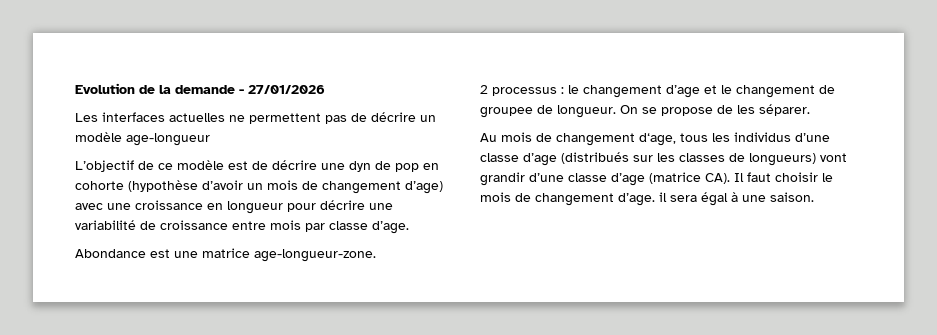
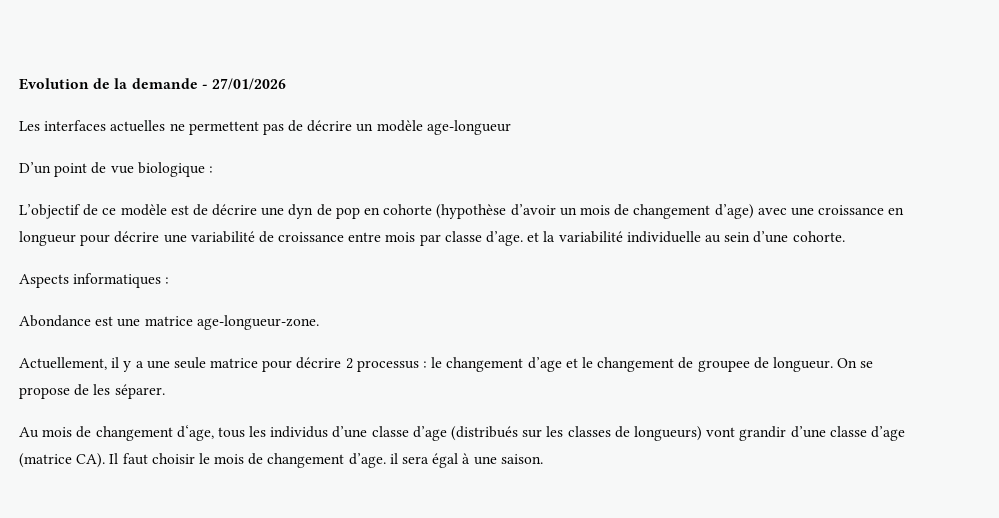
(210, 139) none -> [19,162,213,177] // D’un point de vue biologique :
(409, 227) none -> [527,231,845,243] [19,273,170,288] et la variabilité individuelle au sein d’une cohorte. // Aspects informatiques :
(376, 255) none -> [19,357,342,372] Actuellement, il y a une seule matrice pour décrire

